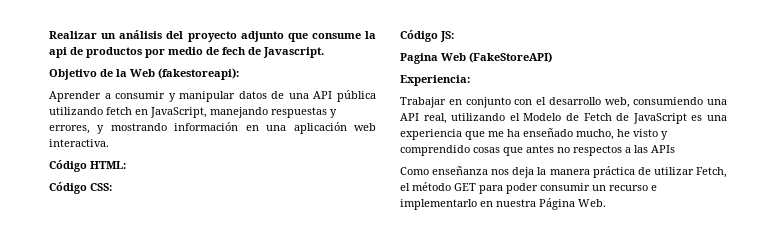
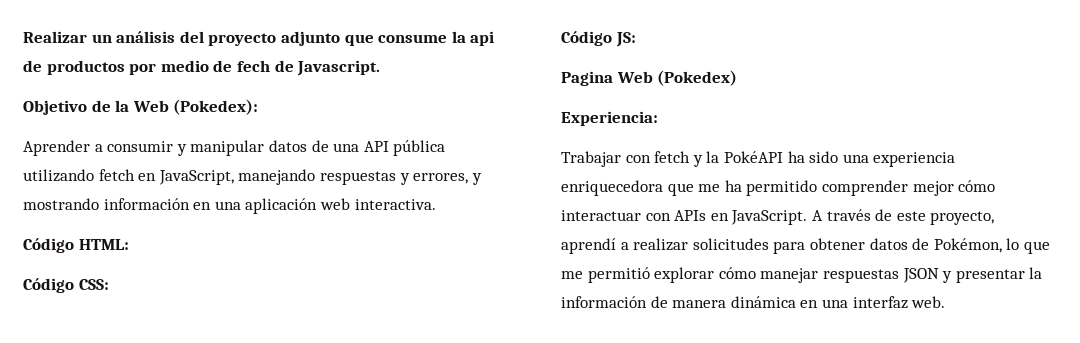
[158,68,239,80] (fakestoreapi): -> [173,99,259,115] (Pokedex):
[469,52,552,63] (FakeStoreAPI) -> [657,70,738,86] (Pokedex)
[448,97,727,108] [400,113,703,124] en conjunto con el desarrollo web, consumiendo una API real, utilizando el Modelo de Fetch de JavaScript es -> [625,151,839,167] con fetch y la PokéAPI ha sido
(462, 134) none -> [561,180,663,196] enriquecedora
[523,128,668,140] [400,145,675,156] [400,166,727,178] [400,182,657,194] [400,198,606,210] enseñado mucho, he visto y comprendido cosas que antes no respectos a las APIs // Como enseñanza nos deja la manera práctica de utilizar Fetch, el método GET para poder consumir un recurso e implementarlo en nuestra Página Web. -> [746,180,996,196] [561,209,995,225] [561,238,1050,254] [561,267,1043,283] [561,296,946,309] permitido comprender mejor cómo interactuar con APIs en JavaScript. A través de este proyecto, aprendí a realizar solicitudes para obtener datos de Pokémon, lo que me permitió explorar cómo manejar respuestas JSON y presentar la información de manera dinámica en una interfaz web.

